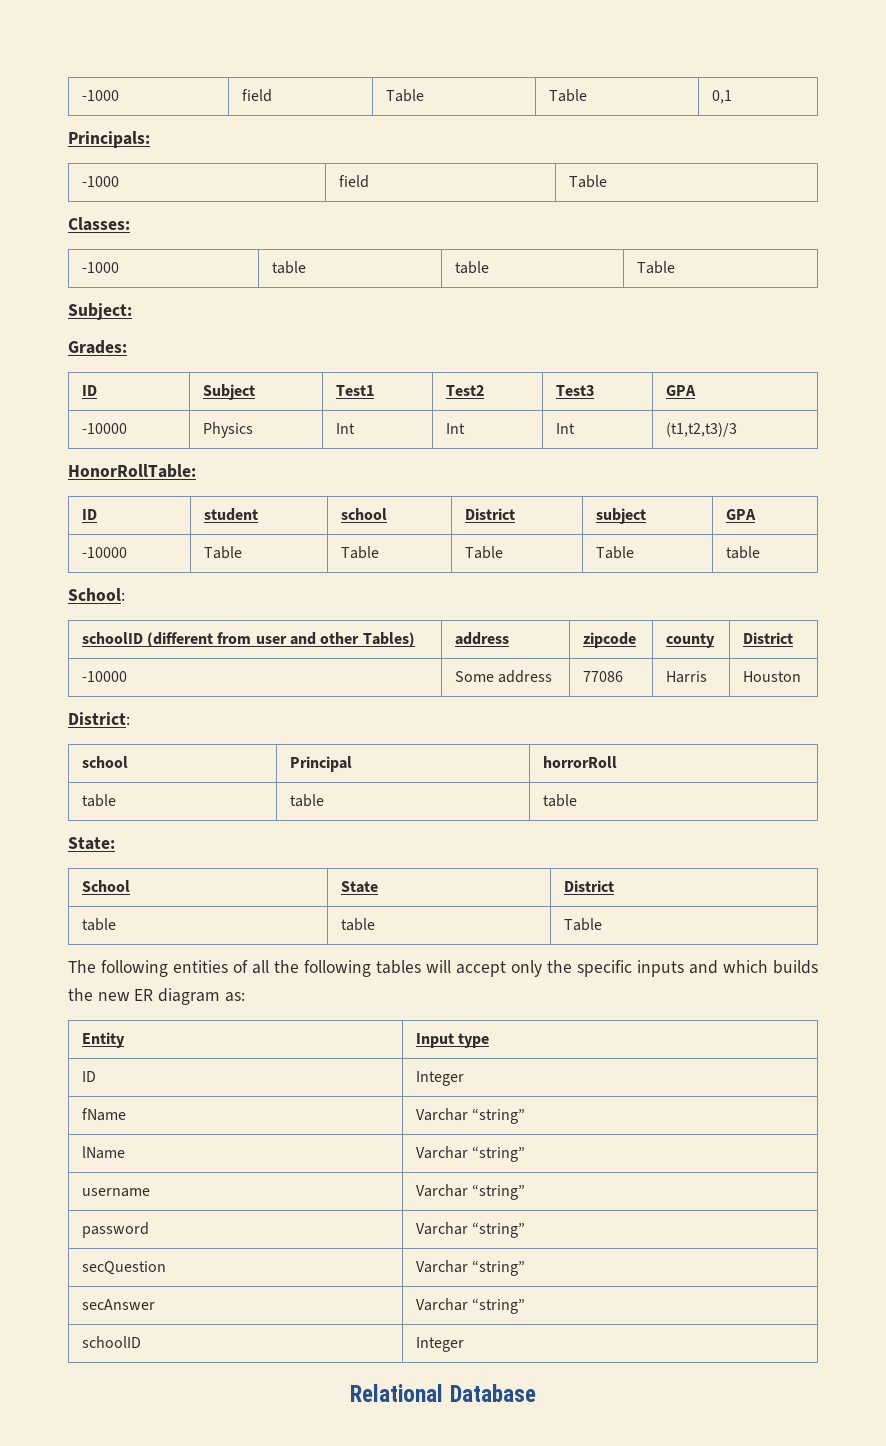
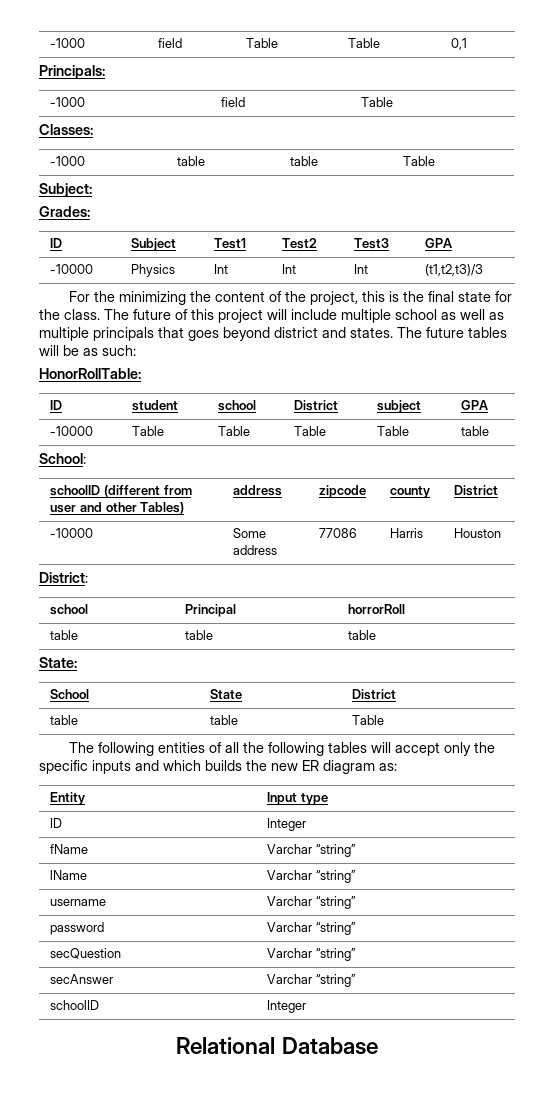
(737, 429) none -> [68,291,512,305] [39,309,504,323] [39,327,507,341] [39,345,136,356] // For the minimizing the content of the project, this is the final state for the class. The future of this project will include multiple school as well as multiple principals that goes beyond district and states. The future tables will be as such:

